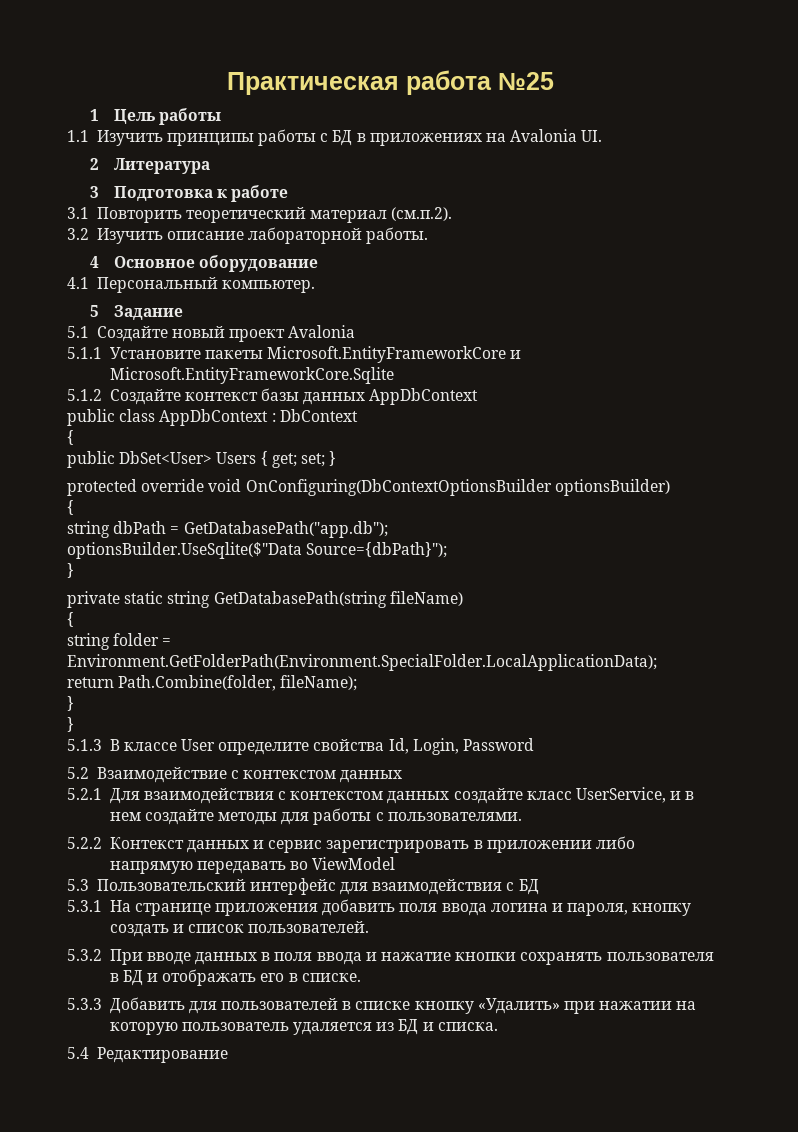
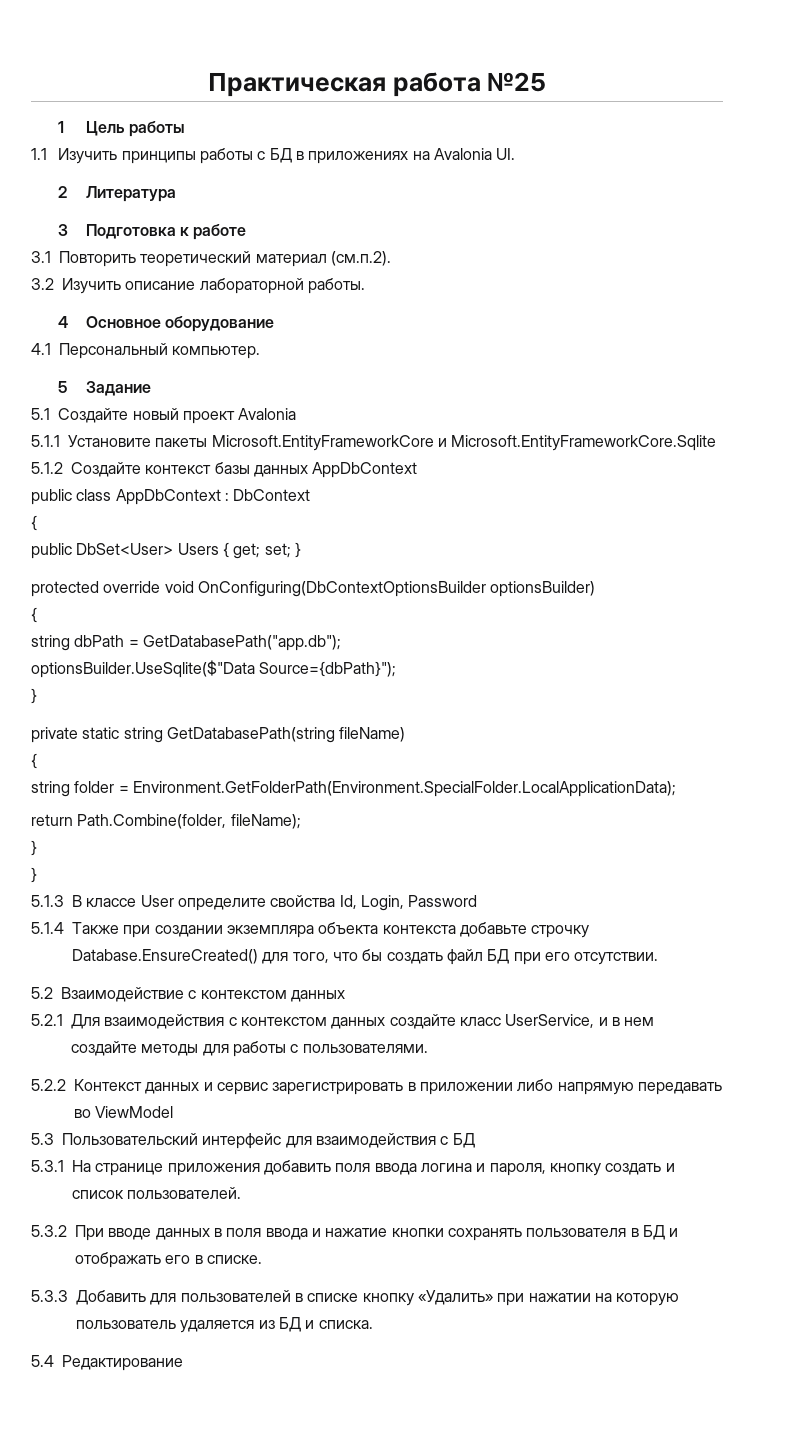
(535, 744) none -> [31,922,590,938] [72,949,659,965] // 5.1.4 Также при создании экземпляра объекта контекста добавьте строчку Database.EnsureCreated() для того, что бы создать файл БД при его отсутствии.

